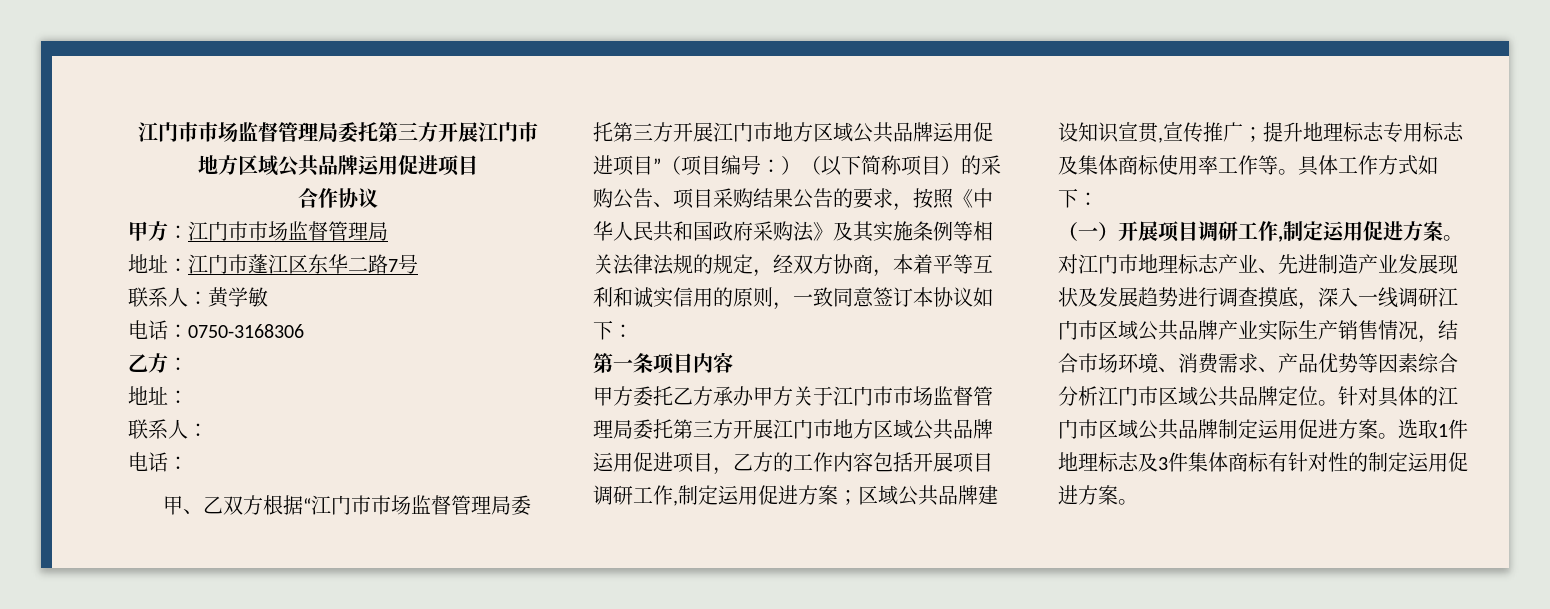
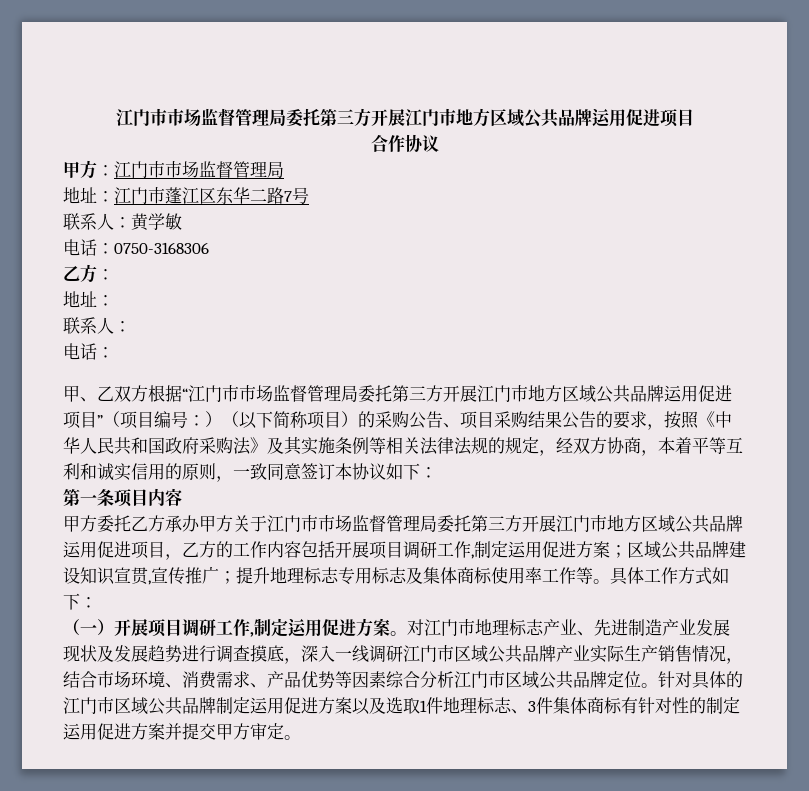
[1378,433,1398,439] 。 -> [352,697,386,715] 以及
[1138,453,1158,472] 及 -> [511,709,528,714] 、
(1118, 495) none -> [165,723,284,740] 并提交甲方审定

